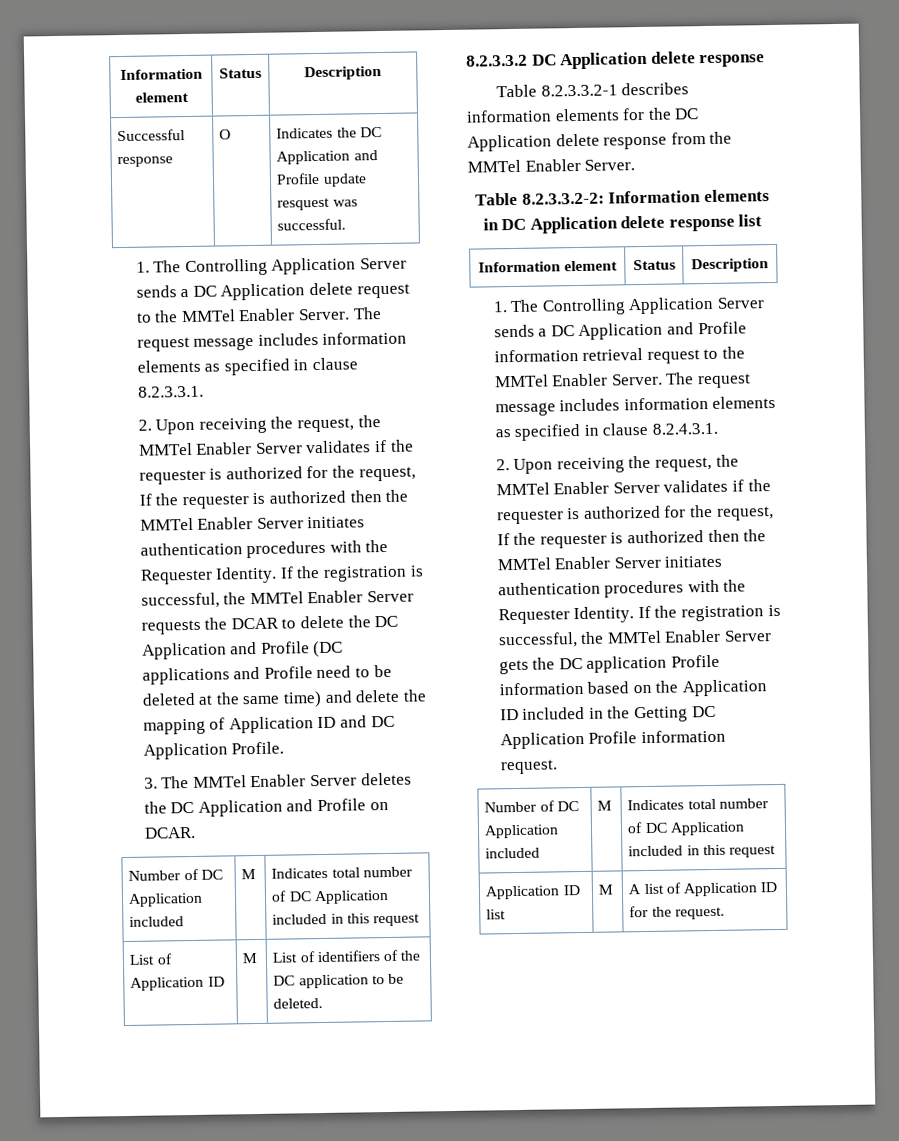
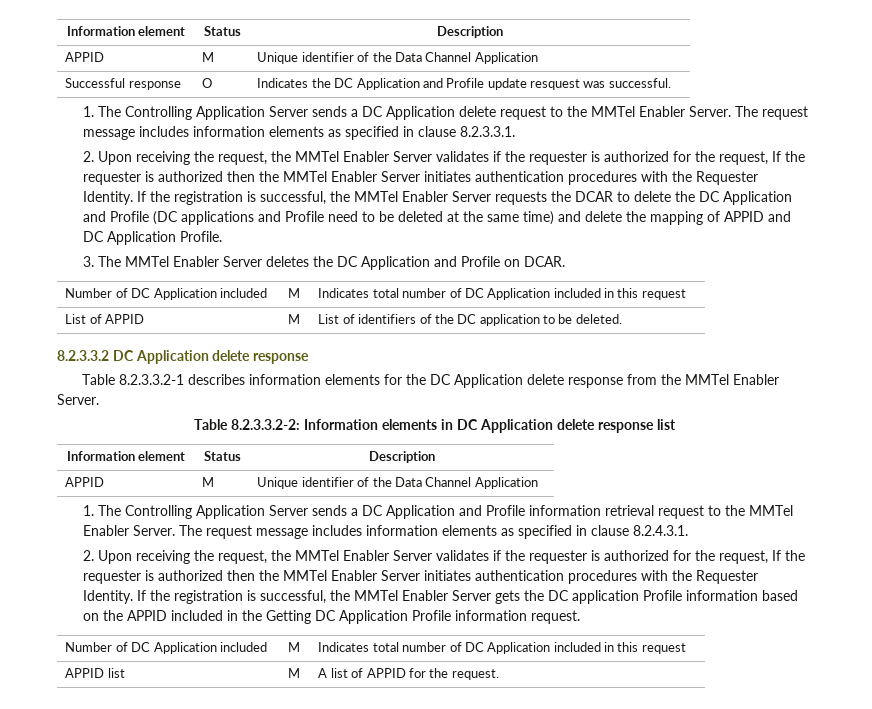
[119,68,203,81] [134,91,189,103] [219,67,262,79] [304,65,382,81] Information element | Status | Description -> [66,26,186,36] [203,26,241,36] [436,26,503,38] [65,52,105,62] [202,52,215,62] [257,52,538,64] Information element | Status | Description // APPID | M | Unique identifier of the Data Channel Application
[228,716,337,734] Application ID -> [724,211,765,222] APPID
[130,976,225,991] Application ID -> [105,314,145,324] APPID
(769, 265) none -> [65,477,105,487] [202,477,215,487] [257,477,538,489] // APPID | M | Unique identifier of the Data Channel Application
[682,679,768,697] [499,708,519,721] Application ID -> [127,610,168,621] APPID
[485,885,580,900] Application ID -> [65,668,105,678] APPID
[682,881,778,897] Application ID -> [366,668,406,678] APPID

